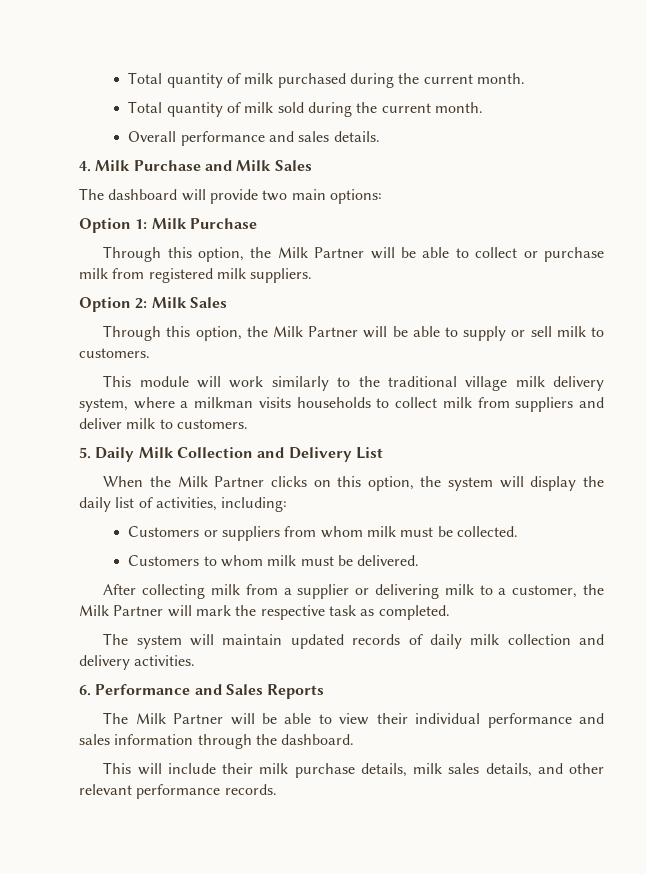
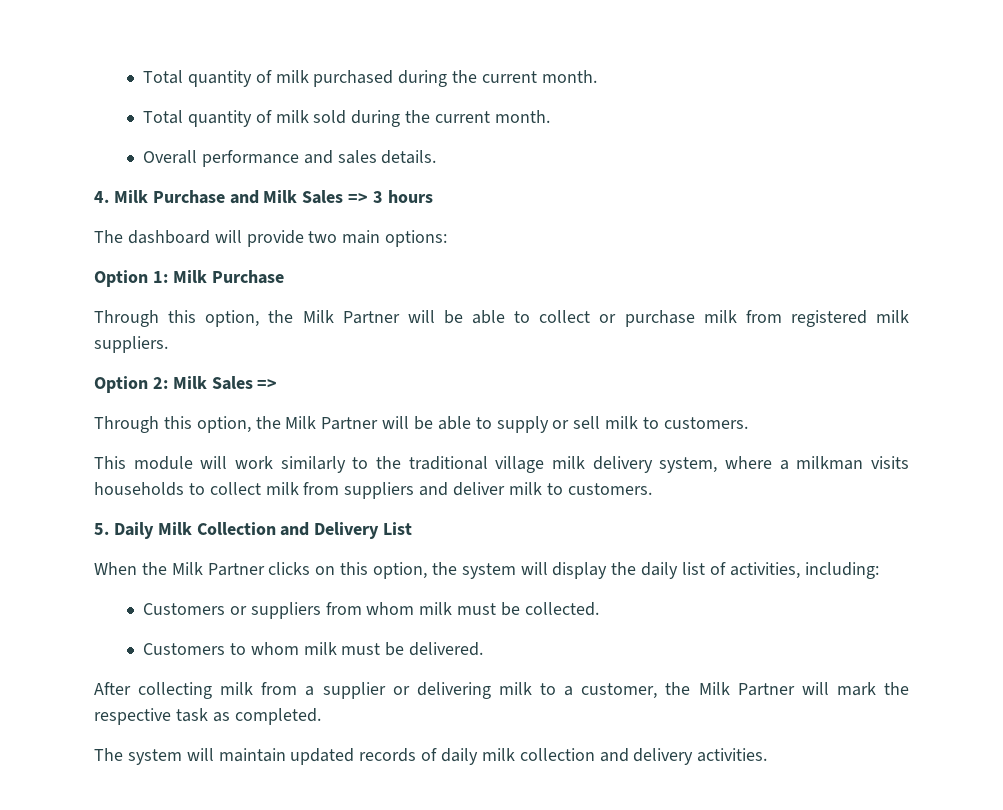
(312, 165) none -> [348,190,433,203] => 3 hours
(227, 302) none -> [257,379,278,389] =>
[79,684,325,699] [103,712,605,728] [79,734,355,749] [103,762,605,778] [79,784,277,799] // 6. Performance and Sales Reports // The Milk Partner will be able to view their individual performance and sales information through the dashboard. // This will include their milk purchase details, milk sales details, and other relevant performance records. -> (768, 755) none

